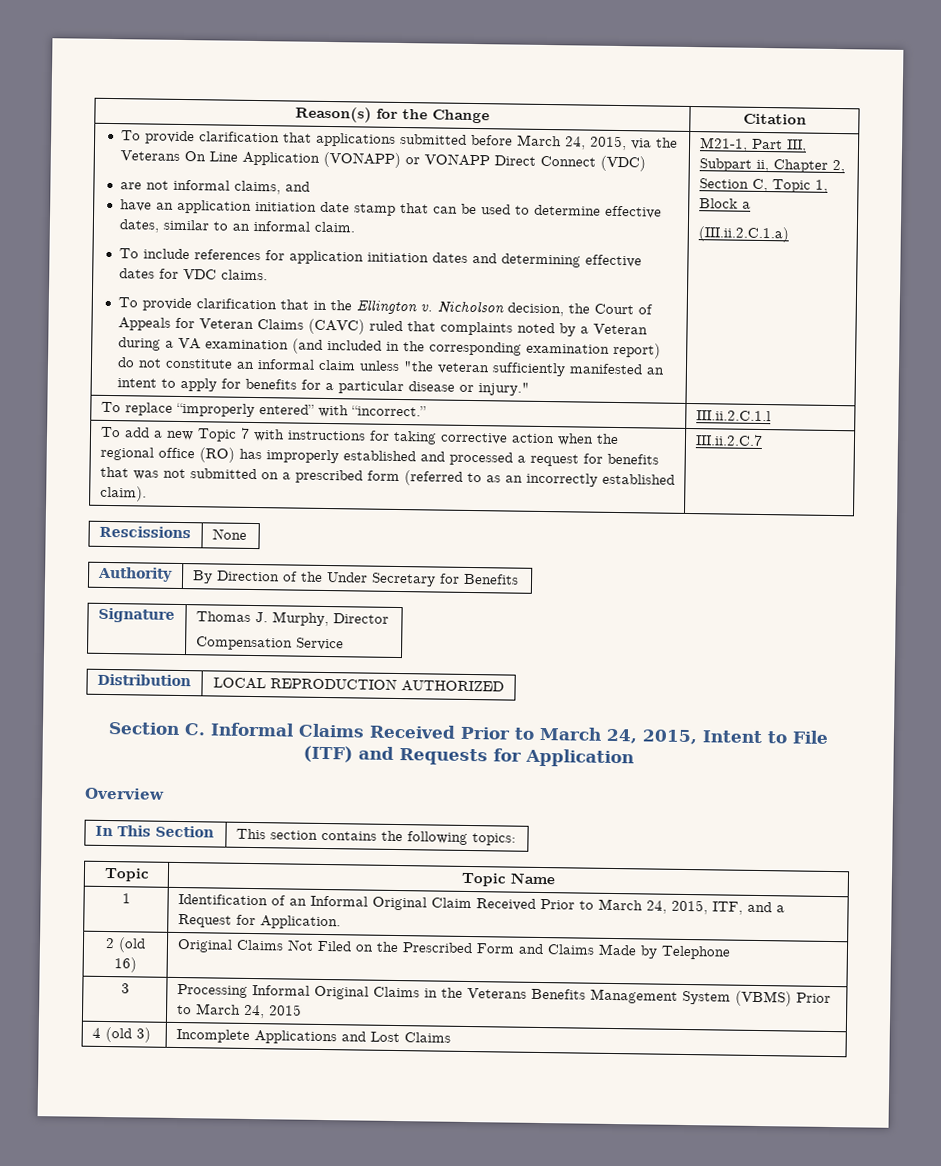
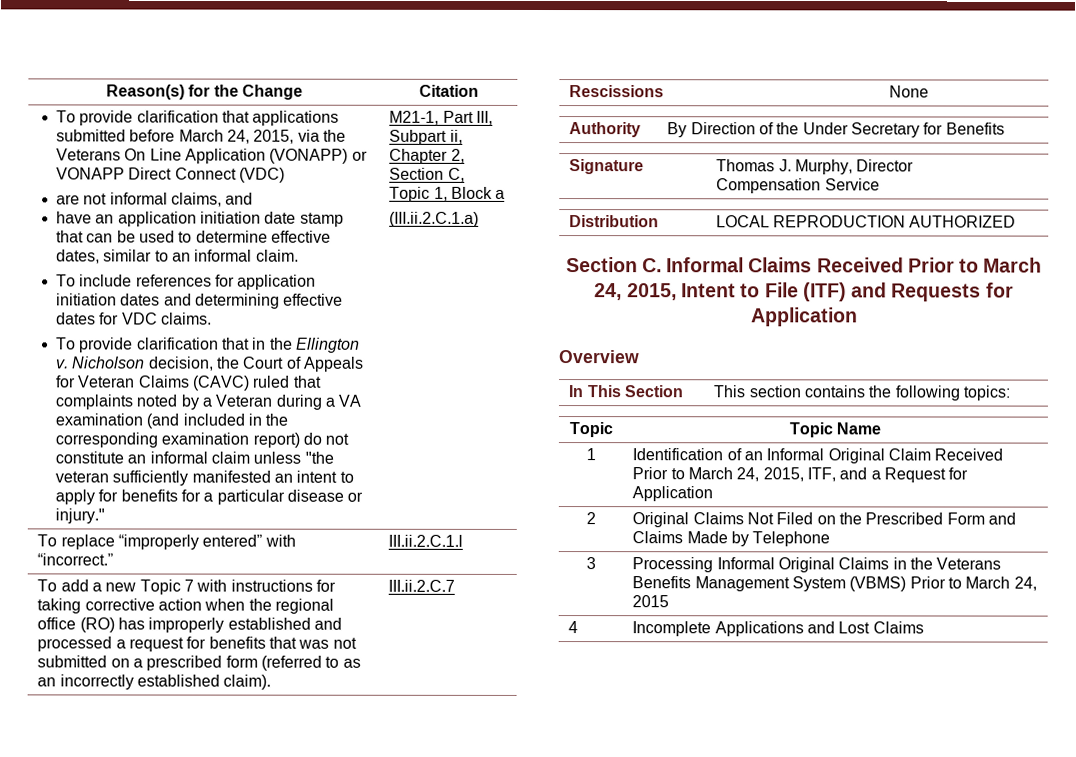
[259,915,341,930] Application. -> [632,486,714,502] Application
[118,937,146,953] [113,957,137,973] (old 16) -> (596, 518) none
[104,1027,151,1043] (old 3) -> (579, 627) none

